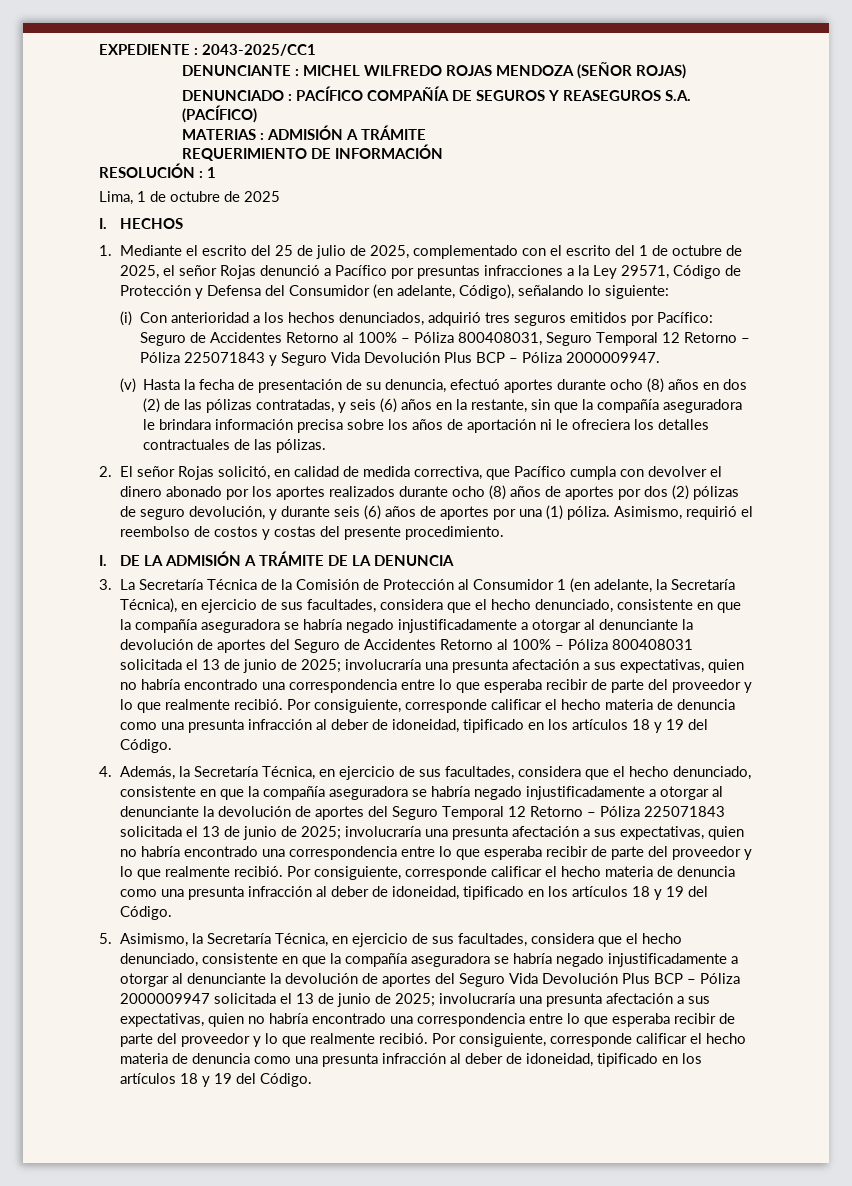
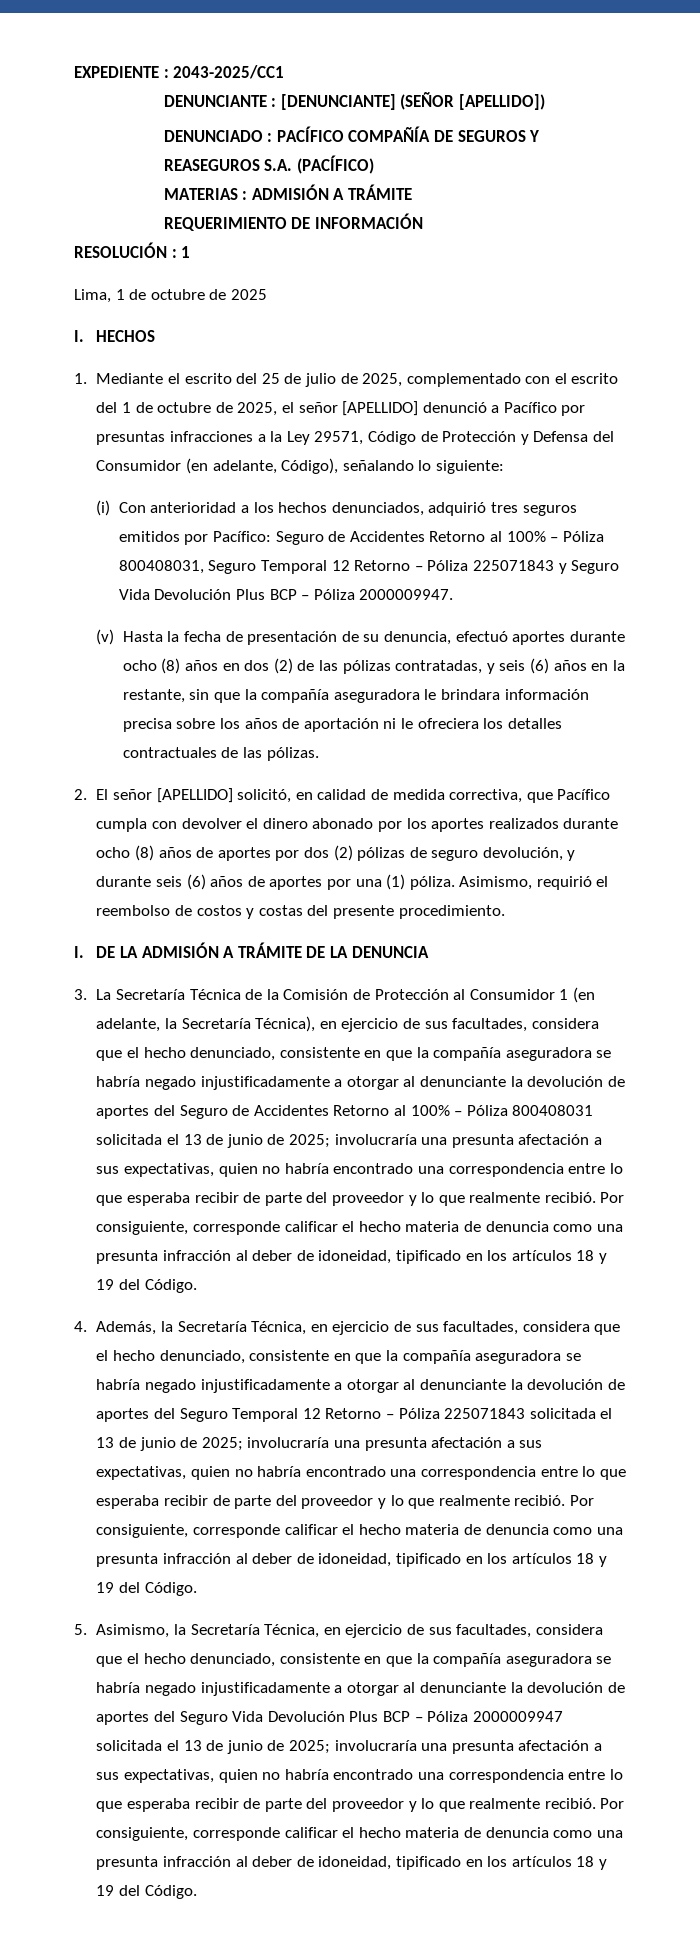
[302,62,686,79] MICHEL WILFREDO ROJAS MENDOZA (SEÑOR ROJAS) -> [280,92,545,110] [DENUNCIANTE] (SEÑOR [APELLIDO])
[219,265,256,279] Rojas -> [342,401,419,416] [APELLIDO]
[177,466,214,480] Rojas -> [156,788,233,803] [APELLIDO]

